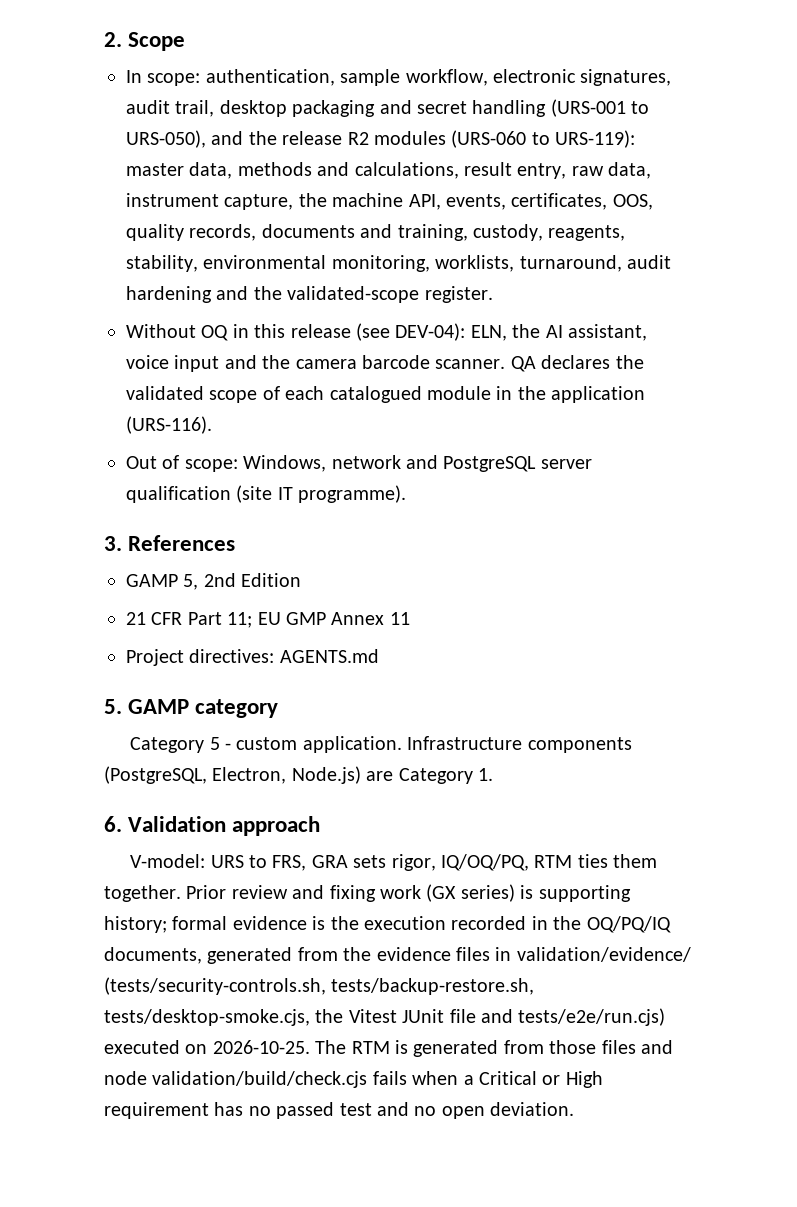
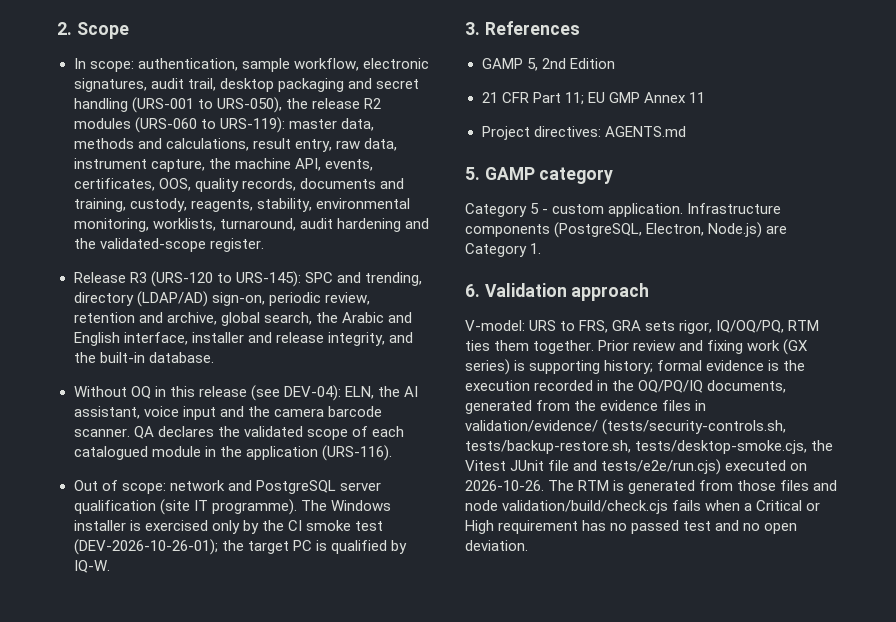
[211,131,244,145] and -> (282, 105) none
(493, 294) none -> [73,271,422,287] [73,291,370,307] [73,312,412,326] [73,332,413,346] [73,352,214,363] // Release R3 (URS-120 to URS-145): SPC and trending, directory (LDAP/AD) sign-on, periodic review, retention and archive, global search, the Arabic and English interface, installer and release integrity, and the built-in database.
[243,455,327,472] Windows, -> (166, 488) none
(407, 494) none -> [300,500,391,511] [73,520,383,534] [73,539,407,555] [73,560,110,573] The Windows installer is exercised only by the CI smoke test (DEV-2026-10-26-01); the target PC is qualified by IQ-W.
[212,1040,310,1054] 2026-10-25. -> [465,480,544,491] 2026-10-26.

